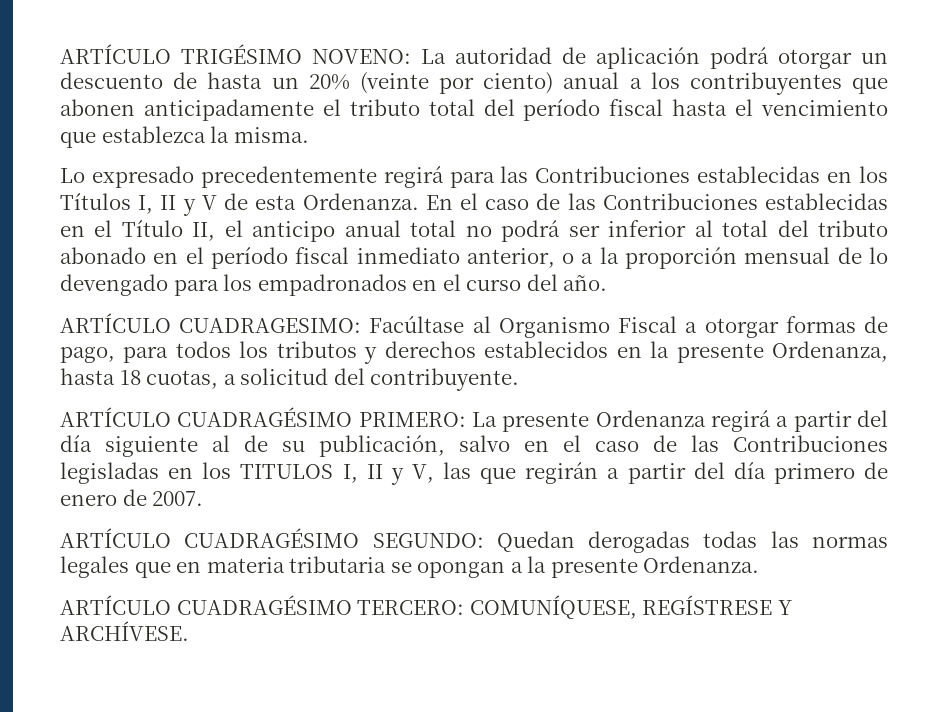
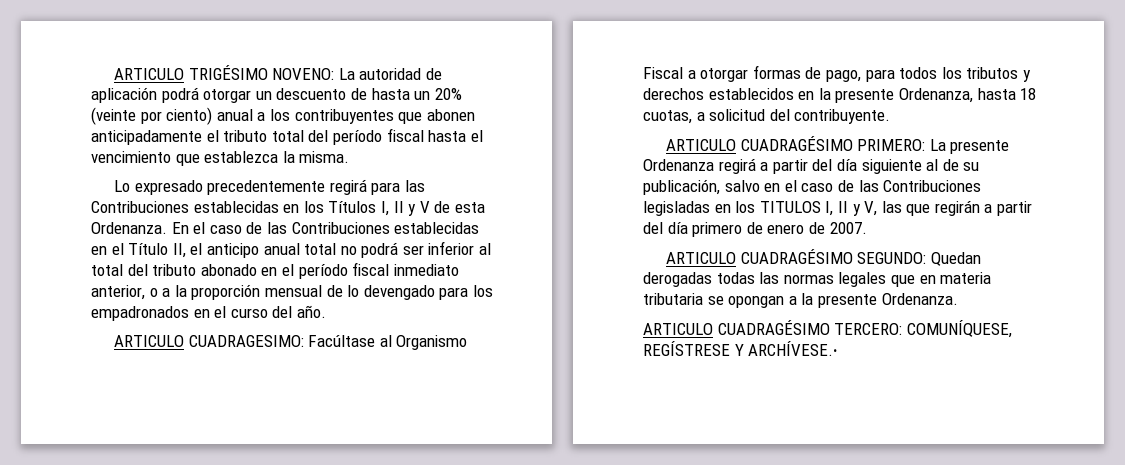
[60,44,171,64] ARTÍCULO -> [114,68,185,80] ARTICULO
[60,313,171,333] ARTÍCULO -> [114,335,185,347] ARTICULO
[60,407,171,427] ARTÍCULO -> [666,139,737,151] ARTICULO
[60,528,171,548] ARTÍCULO -> [666,252,737,264] ARTICULO
[60,595,171,615] ARTÍCULO -> [643,323,713,335] ARTICULO
[60,621,189,641] ARCHÍVESE. -> [748,341,839,356] ARCHÍVESE.·

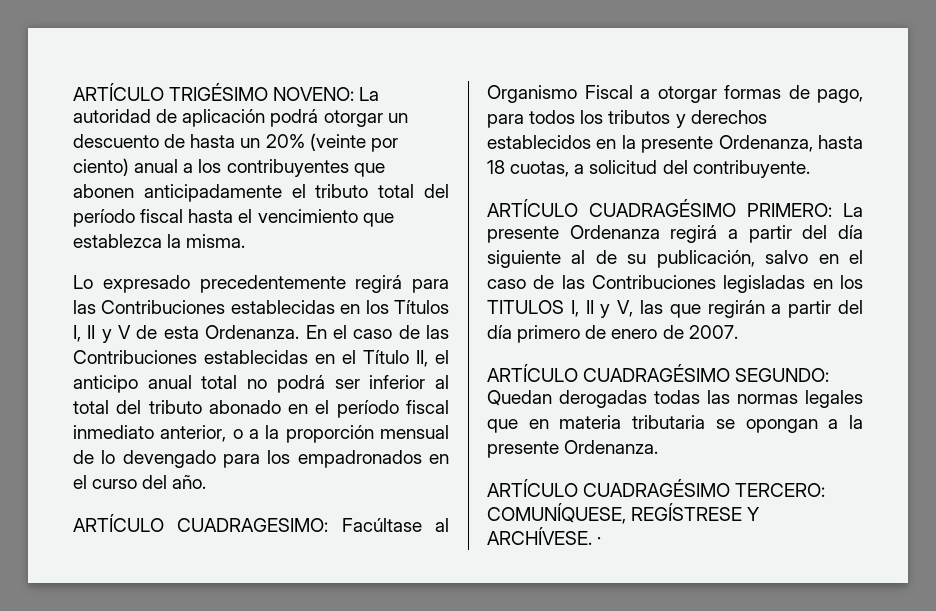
[114,68,185,80] ARTICULO -> [73,82,164,101] ARTÍCULO
[114,335,185,347] ARTICULO -> [73,513,164,532] ARTÍCULO
[666,139,737,151] ARTICULO -> [487,198,578,217] ARTÍCULO
[666,252,737,264] ARTICULO -> [487,363,578,382] ARTÍCULO
[643,323,713,335] ARTICULO -> [487,478,578,497] ARTÍCULO
[748,341,839,356] ARCHÍVESE.· -> [487,526,602,545] ARCHÍVESE. ·

